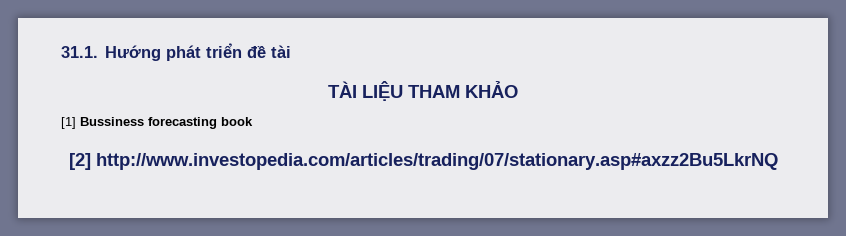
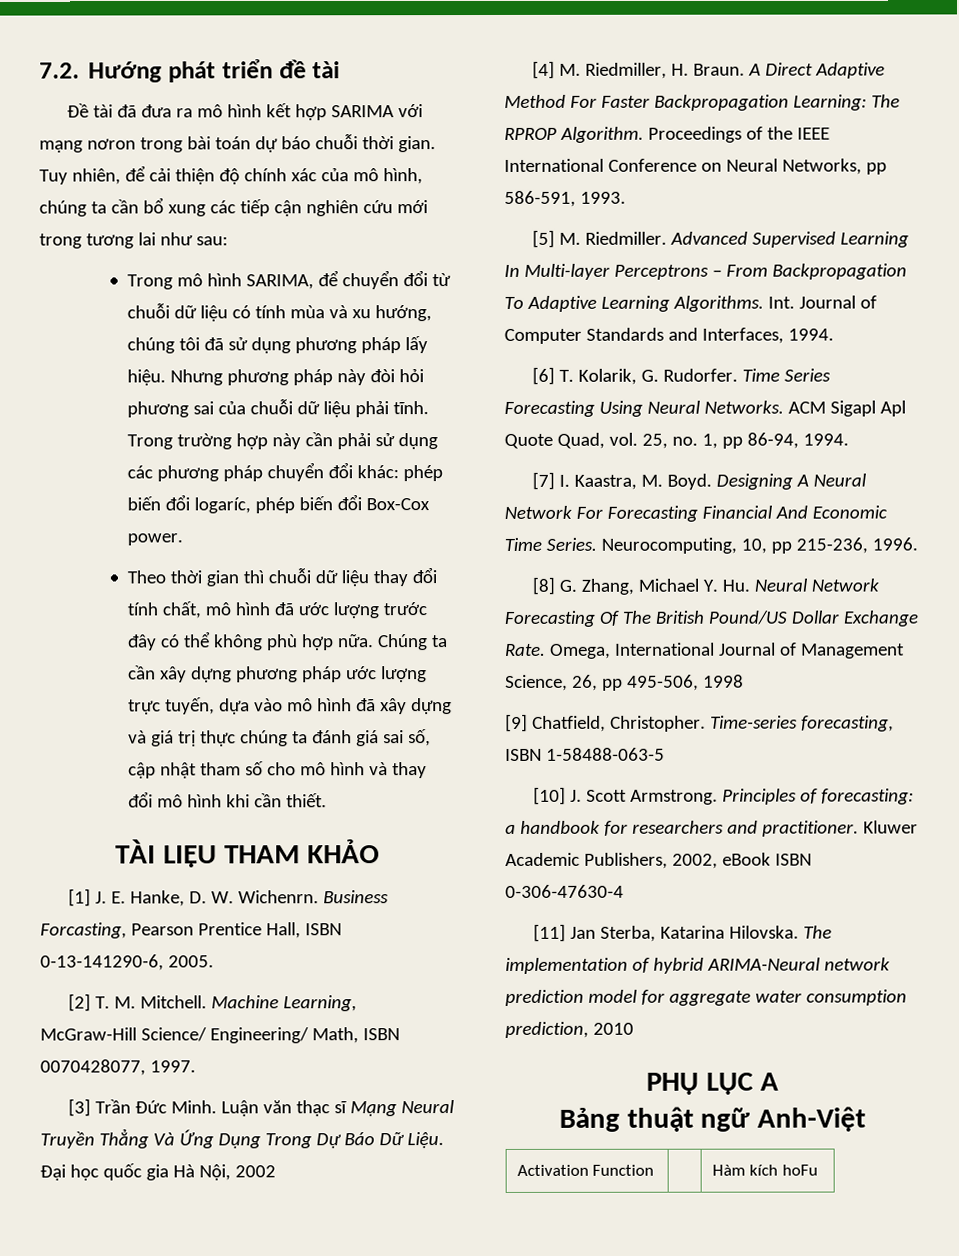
[61,46,98,58] 31.1. -> [39,62,80,79] 7.2.
(291, 51) none -> [66,103,423,121] [39,134,436,153] [39,165,423,185] [39,197,428,217] [39,232,228,249] [126,270,451,290] [126,303,432,322] [126,336,428,354] [126,369,424,386] [126,399,429,418] [126,432,438,450] [126,462,443,482] [126,494,430,514] [126,533,183,546] [126,567,437,587] [126,601,427,619] [127,631,448,651] [127,665,427,683] [127,697,452,715] [127,729,431,747] [127,761,427,779] [127,791,327,808] // Đề tài đã đưa ra mô hình kết hợp SARIMA với mạng nơron trong bài toán dự báo chuỗi thời gian. Tuy nhiên, để cải thiện độ chính xác của mô hình, chúng ta cần bổ xung các tiếp cận nghiên cứu mới trong tương lai như sau: // Trong mô hình SARIMA, để chuyển đổi từ chuỗi dữ liệu có tính mùa và xu hướng, chúng tôi đã sử dụng phương pháp lấy hiệu. Nhưng phương pháp này đòi hỏi phương sai của chuỗi dữ liệu phải tĩnh. Trong trường hợp này cần phải sử dụng các phương pháp chuyển đổi khác: phép biến đổi logaríc, phép biến đổi Box-Cox power. // Theo thời gian thì chuỗi dữ liệu thay đổi tính chất, mô hình đã ước lượng trước đây có thể không phù hợp nữa. Chúng ta cần xây dựng phương pháp ước lượng trực tuyến, dựa vào mô hình đã xây dựng và giá trị thực chúng ta đánh giá sai số, cập nhật tham số cho mô hình và thay đổi mô hình khi cần thiết.
[80,117,253,129] [68,153,778,170] Bussiness forecasting book // [2] http://www.investopedia.com/articles/trading/07/stationary.asp#axzz2Bu5LkrNQ -> [94,890,389,907] [40,922,342,939] [40,954,214,971] [67,993,357,1012] [40,1027,400,1044] [40,1059,196,1076] [67,1098,455,1117] [40,1128,444,1149] [40,1163,276,1181] [531,60,885,79] [504,94,900,111] [504,126,830,143] [504,158,887,175] [504,190,626,207] [531,229,909,248] [504,263,907,280] [504,295,877,312] [504,327,834,344] [531,366,831,385] [504,400,906,417] [504,432,849,449] [531,471,867,490] [504,505,887,522] [504,537,918,554] [531,576,879,595] [504,610,918,627] [505,642,905,659] [505,674,744,691] [505,713,894,732] [505,747,665,761] [532,786,914,805] [505,820,918,837] [505,852,812,869] [505,884,624,898] [532,923,832,942] [505,957,890,974] [505,989,907,1006] [505,1021,634,1038] [646,1072,779,1095] [558,1106,867,1132] [516,1164,655,1176] [711,1164,818,1176] J. E. Hanke, D. W. Wichenrn. Business Forcasting, Pearson Prentice Hall, ISBN 0-13-141290-6, 2005. // [2] T. M. Mitchell. Machine Learning, McGraw-Hill Science/ Engineering/ Math, ISBN 0070428077, 1997. // [3] Trần Đức Minh. Luận văn thạc sĩ Mạng Neural Truyền Thẳng Và Ứng Dụng Trong Dự Báo Dữ Liệu. Đại học quốc gia Hà Nội, 2002 // [4] M. Riedmiller, H. Braun. A Direct Adaptive Method For Faster Backpropagation Learning: The RPROP Algorithm. Proceedings of the IEEE International Conference on Neural Networks, pp 586-591, 1993. // [5] M. Riedmiller. Advanced Supervised Learning In Multi-layer Perceptrons – From Backpropagation To Adaptive Learning Algorithms. Int. Journal of Computer Standards and Interfaces, 1994. // [6] T. Kolarik, G. Rudorfer. Time Series Forecasting Using Neural Networks. ACM Sigapl Apl Quote Quad, vol. 25, no. 1, pp 86-94, 1994. // [7] I. Kaastra, M. Boyd. Designing A Neural Network For Forecasting Financial And Economic Time Series. Neurocomputing, 10, pp 215-236, 1996. // [8] G. Zhang, Michael Y. Hu. Neural Network Forecasting Of The British Pound/US Dollar Exchange Rate. Omega, International Journal of Management Science, 26, pp 495-506, 1998 // [9] Chatfield, Christopher. Time-series forecasting, ISBN 1-58488-063-5 // [10] J. Scott Armstrong. Principles of forecasting: a handbook for researchers and practitioner. Kluwer Academic Publishers, 2002, eBook ISBN 0-306-47630-4 // [11] Jan Sterba, Katarina Hilovska. The implementation of hybrid ARIMA-Neural network prediction model for aggregate water consumption prediction, 2010 // PHỤ LỤC A // Bảng thuật ngữ Anh-Việt // Activation Function | | Hàm kích hoFu

